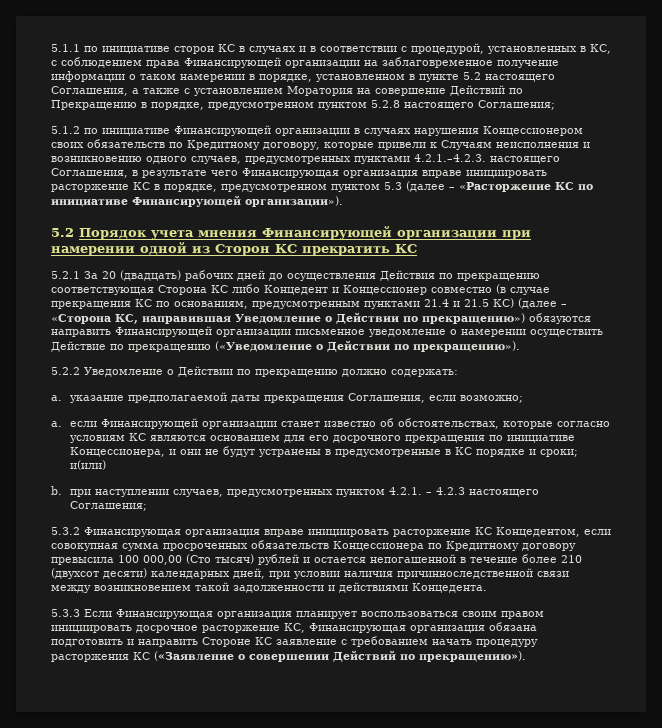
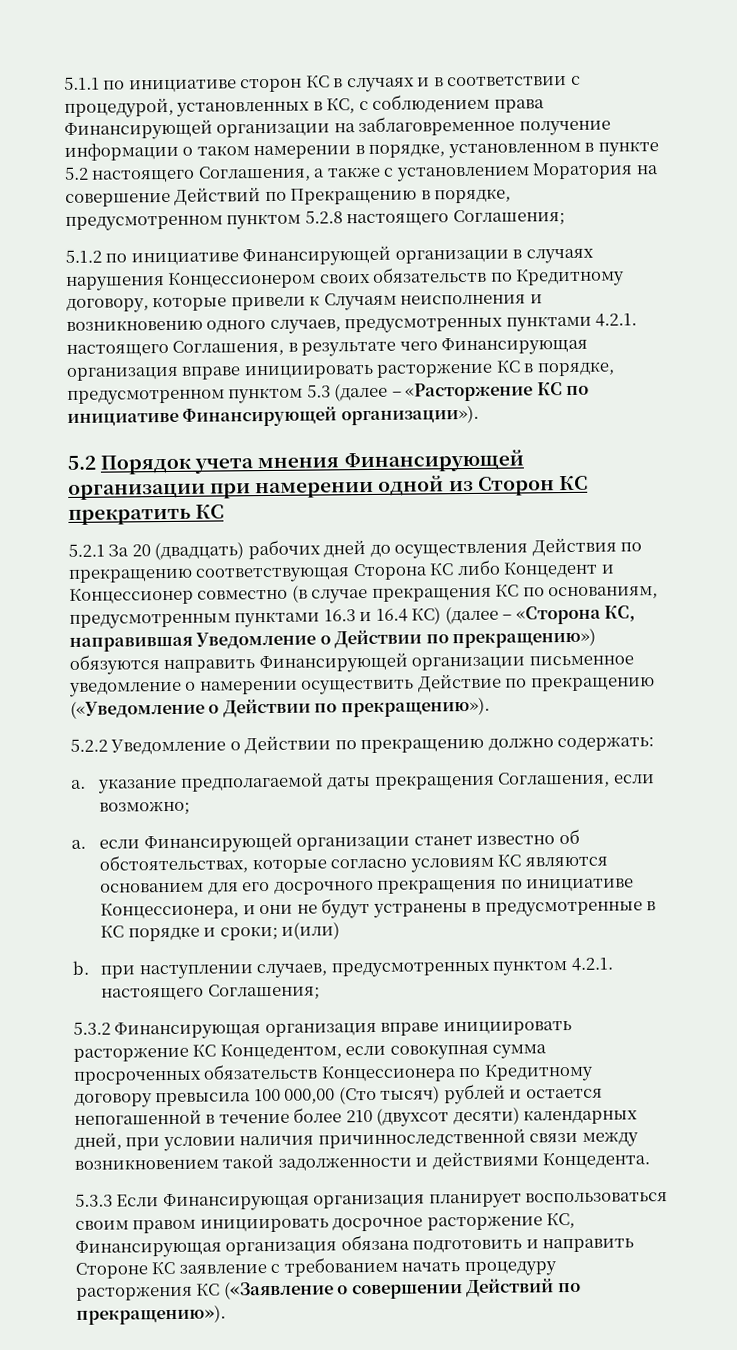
[414,154,486,162] 4.2.1.–4.2.3. -> [595,313,638,327] 4.2.1.
[424,299,489,307] 21.4 и 21.5 -> [323,608,408,622] 16.3 и 16.4
[426,487,466,495] – 4.2.3 -> (613, 964) none

